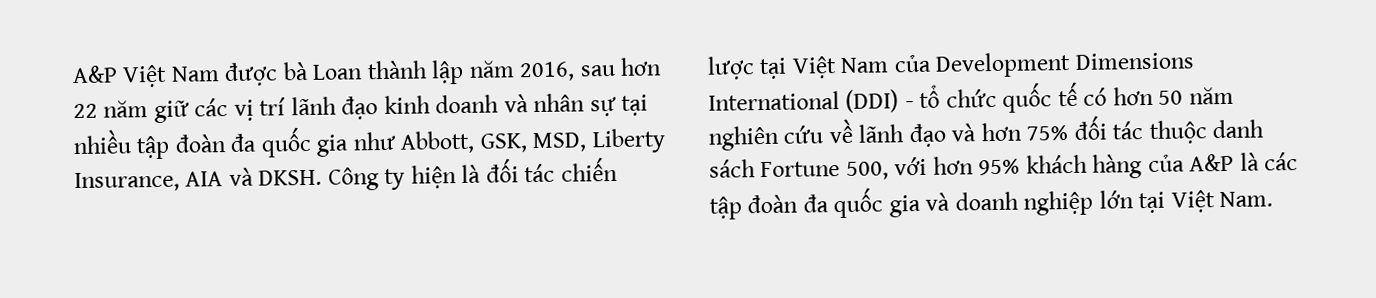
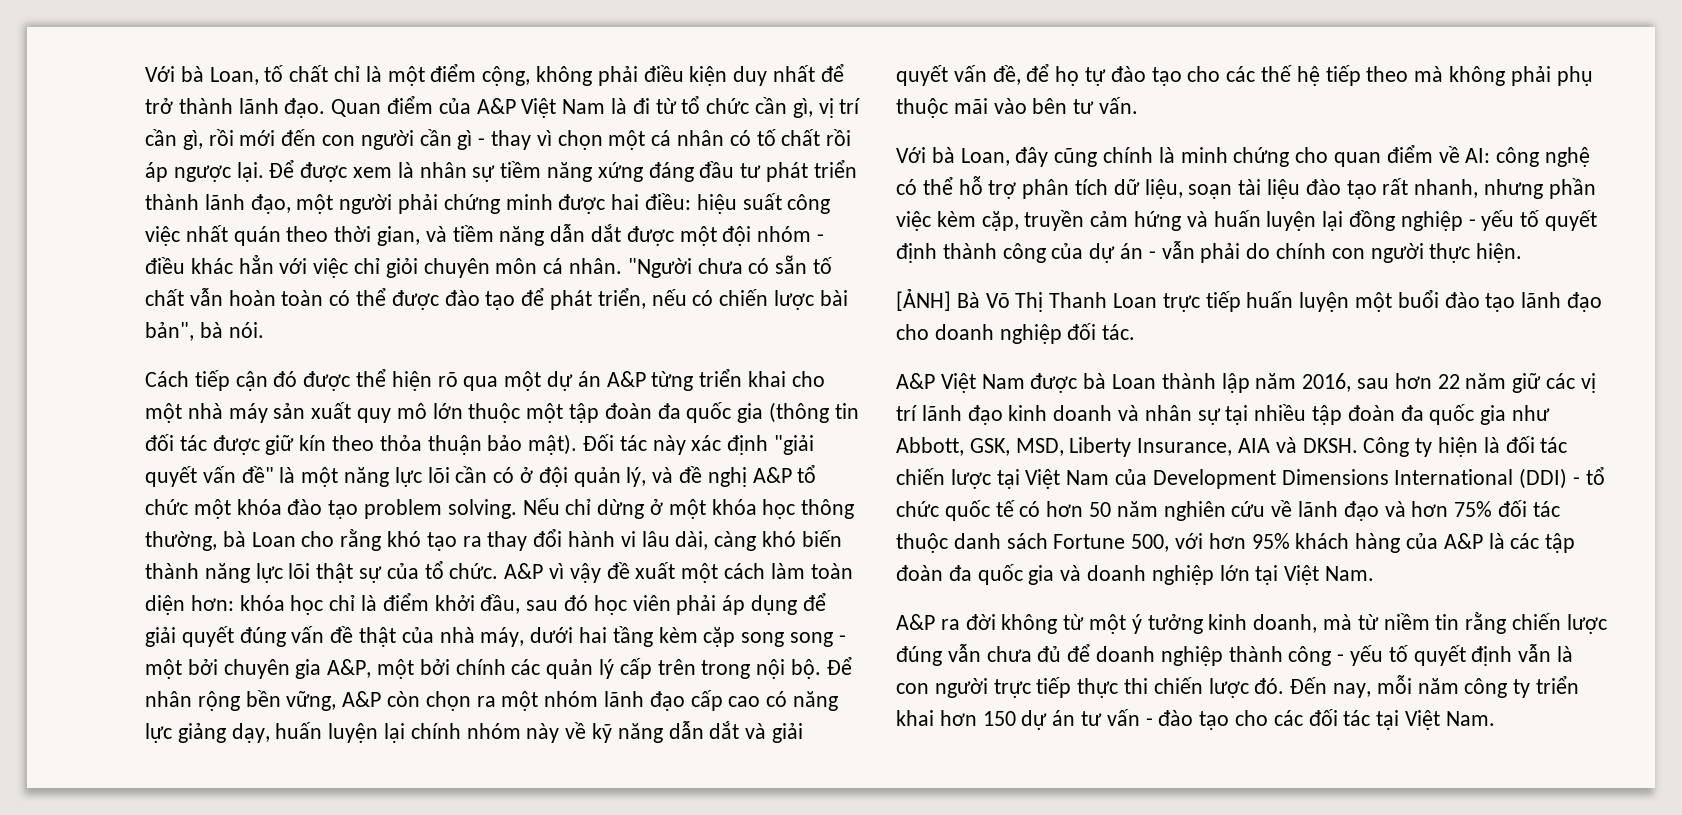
(72, 74) none -> [145,64,844,86] [145,96,861,118] [145,129,852,150] [145,160,857,182] [145,193,831,214] [145,224,825,246] [145,255,834,278] [145,288,848,310] [145,322,264,341] [145,369,825,391] [145,402,859,423] [145,434,815,455] [145,465,817,487] [145,498,855,519] [145,529,842,551] [145,561,853,583] [145,593,826,615] [145,626,846,647] [145,657,852,679] [145,690,839,711] [145,721,804,743] [896,64,1593,86] [896,97,1139,118] [896,145,1591,167] [896,176,1596,199] [896,210,1598,231] [896,241,1523,263] [896,289,1603,312] [896,323,1136,344] Với bà Loan, tố chất chỉ là một điểm cộng, không phải điều kiện duy nhất để trở thành lãnh đạo. Quan điểm của A&P Việt Nam là đi từ tổ chức cần gì, vị trí cần gì, rồi mới đến con người cần gì - thay vì chọn một cá nhân có tố chất rồi áp ngược lại. Để được xem là nhân sự tiềm năng xứng đáng đầu tư phát triển thành lãnh đạo, một người phải chứng minh được hai điều: hiệu suất công việc nhất quán theo thời gian, và tiềm năng dẫn dắt được một đội nhóm - điều khác hẳn với việc chỉ giỏi chuyên môn cá nhân. "Người chưa có sẵn tố chất vẫn hoàn toàn có thể được đào tạo để phát triển, nếu có chiến lược bài bản", bà nói. // Cách tiếp cận đó được thể hiện rõ qua một dự án A&P từng triển khai cho một nhà máy sản xuất quy mô lớn thuộc một tập đoàn đa quốc gia (thông tin đối tác được giữ kín theo thỏa thuận bảo mật). Đối tác này xác định "giải quyết vấn đề" là một năng lực lõi cần có ở đội quản lý, và đề nghị A&P tổ chức một khóa đào tạo problem solving. Nếu chỉ dừng ở một khóa học thông thường, bà Loan cho rằng khó tạo ra thay đổi hành vi lâu dài, càng khó biến thành năng lực lõi thật sự của tổ chức. A&P vì vậy đề xuất một cách làm toàn diện hơn: khóa học chỉ là điểm khởi đầu, sau đó học viên phải áp dụng để giải quyết đúng vấn đề thật của nhà máy, dưới hai tầng kèm cặp song song - một bởi chuyên gia A&P, một bởi chính các quản lý cấp trên trong nội bộ. Để nhân rộng bền vững, A&P còn chọn ra một nhóm lãnh đạo cấp cao có năng lực giảng dạy, huấn luyện lại chính nhóm này về kỹ năng dẫn dắt và giải quyết vấn đề, để họ tự đào tạo cho các thế hệ tiếp theo mà không phải phụ thuộc mãi vào bên tư vấn. // Với bà Loan, đây cũng chính là minh chứng cho quan điểm về AI: công nghệ có thể hỗ trợ phân tích dữ liệu, soạn tài liệu đào tạo rất nhanh, nhưng phần việc kèm cặp, truyền cảm hứng và huấn luyện lại đồng nghiệp - yếu tố quyết định thành công của dự án - vẫn phải do chính con người thực hiện. // [ẢNH] Bà Võ Thị Thanh Loan trực tiếp huấn luyện một buổi đào tạo lãnh đạo cho doanh nghiệp đối tác. //
(1274, 199) none -> [896,612,1607,634] [896,644,1574,666] [896,675,1580,698] [896,709,1495,730] // A&P ra đời không từ một ý tưởng kinh doanh, mà từ niềm tin rằng chiến lược đúng vẫn chưa đủ để doanh nghiệp thành công - yếu tố quyết định vẫn là con người trực tiếp thực thi chiến lược đó. Đến nay, mỗi năm công ty triển khai hơn 150 dự án tư vấn - đào tạo cho các đối tác tại Việt Nam.

